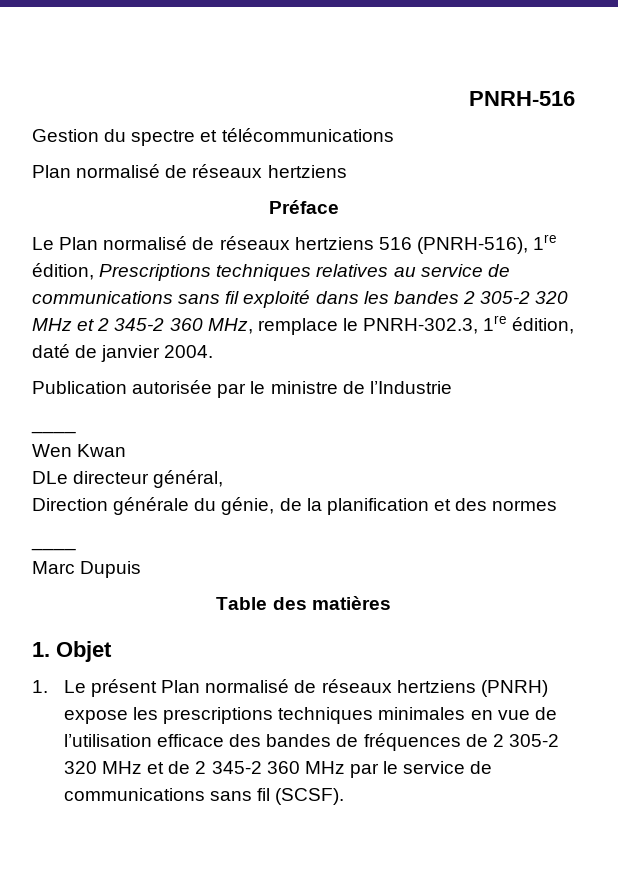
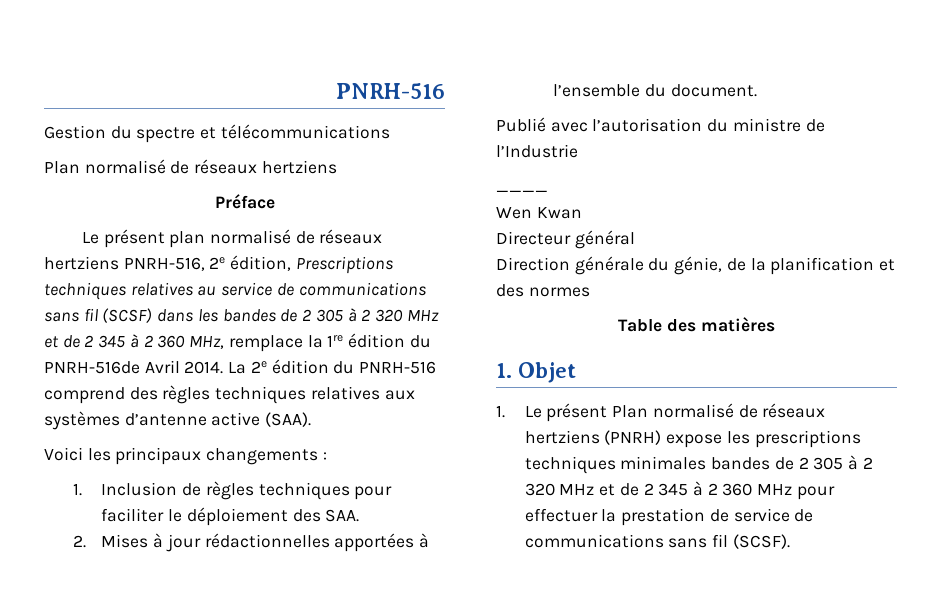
[59,234,558,254] Plan normalisé de réseaux hertziens 516 (PNRH-516), 1re -> [103,229,383,248] [44,256,226,271] présent plan normalisé de réseaux hertziens PNRH-516, 2e
[243,290,311,308] exploité -> [102,308,153,323] (SCSF)
[462,291,569,304] [32,315,575,335] [32,344,214,362] [32,380,266,398] 2 305-2 320 MHz et 2 345-2 360 MHz, remplace le PNRH-302.3, 1re édition, daté de janvier 2004. // Publication autorisée par le -> [280,308,439,322] [44,333,431,352] [44,359,437,374] [44,385,415,404] [44,411,312,430] [44,447,327,465] [72,481,393,500] [101,507,360,526] [72,533,429,552] [553,84,757,97] [496,117,729,132] de 2 305 à 2 320 MHz et de 2 345 à 2 360 MHz, remplace la 1re édition du PNRH-516de Avril 2014. La 2e édition du PNRH-516 comprend des règles techniques relatives aux systèmes d’antenne active (SAA). // Voici les principaux changements : // 1. Inclusion de règles techniques pour faciliter le déploiement des SAA. // 2. Mises à jour rédactionnelles apportées à l’ensemble du document. // Publié avec l’autorisation du
[32,470,224,488] DLe directeur général, -> [496,230,635,249] Directeur général
[31,547,76,551] [32,561,142,578] // ____ // Marc Dupuis -> (590, 292) none
[470,707,557,720] [63,733,559,751] [63,761,399,778] en vue de l’utilisation efficace des bandes de fréquences de 2 305-2 320 MHz et de 2 345-2 360 MHz par le -> [711,455,873,470] [524,481,835,500] [524,508,729,526] bandes de 2 305 à 2 320 MHz et de 2 345 à 2 360 MHz pour effectuer la prestation de

